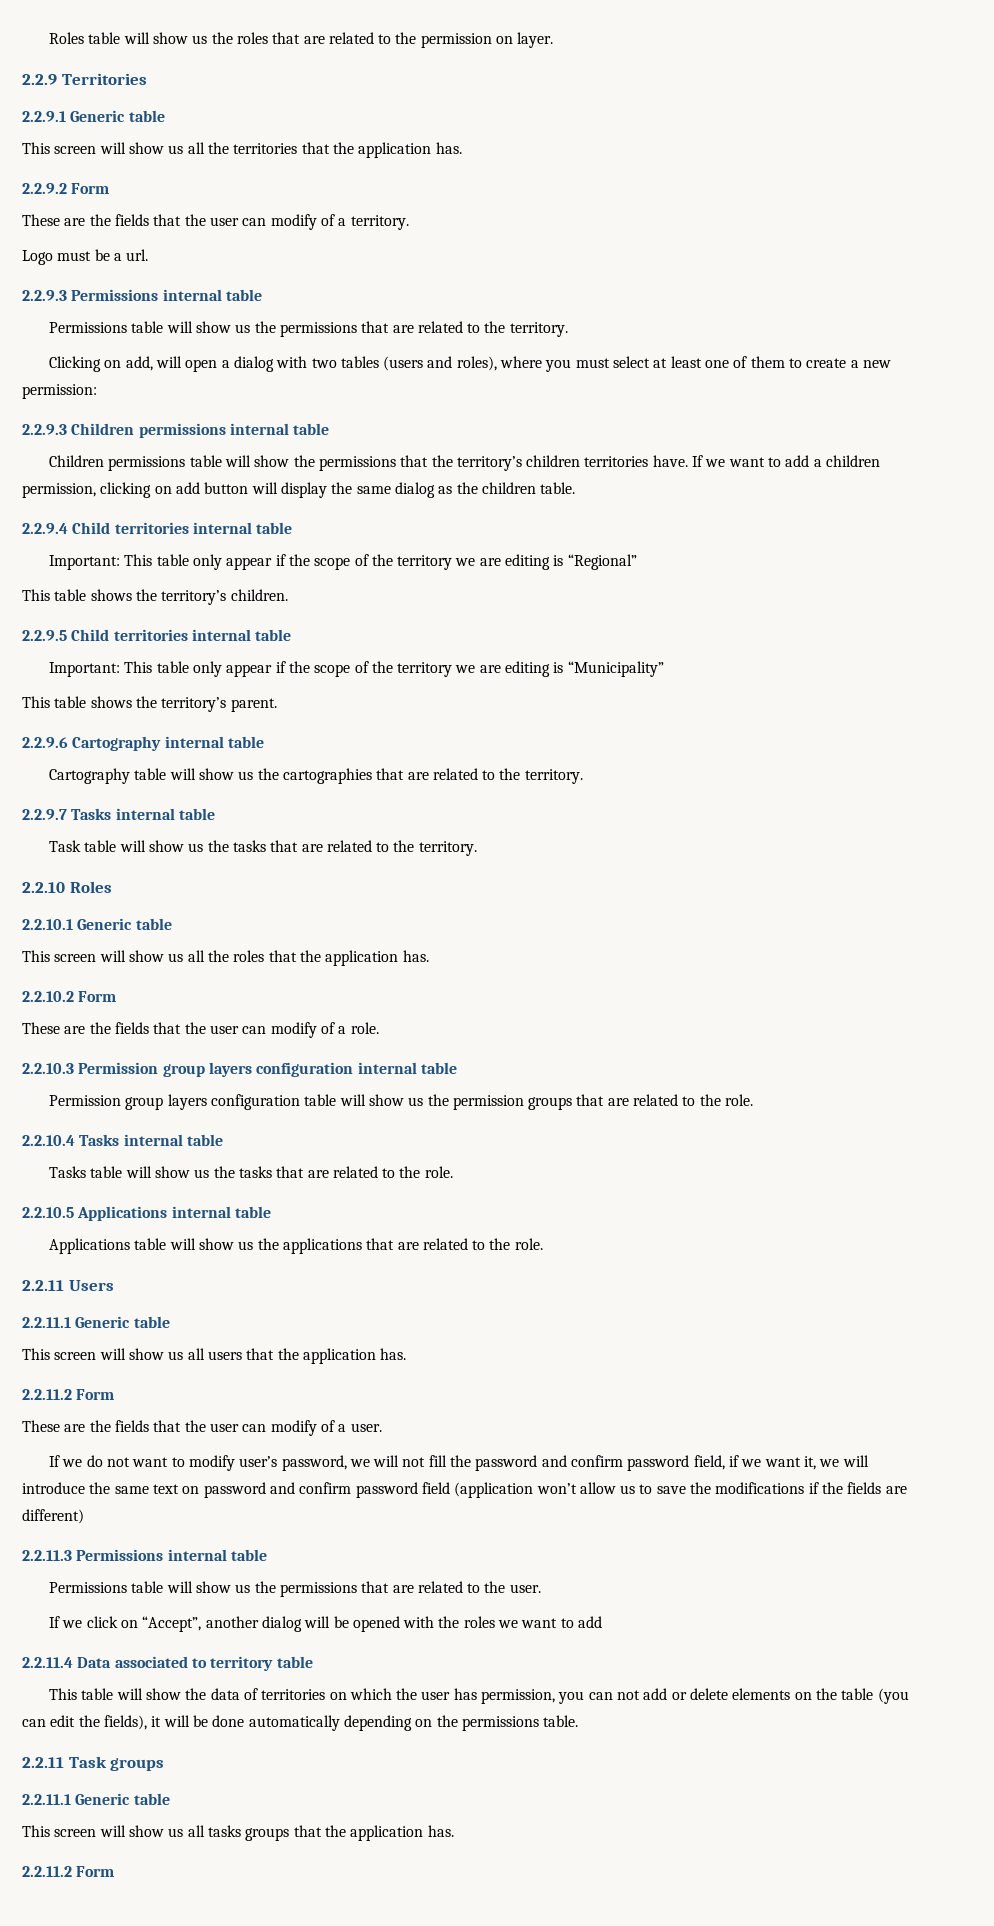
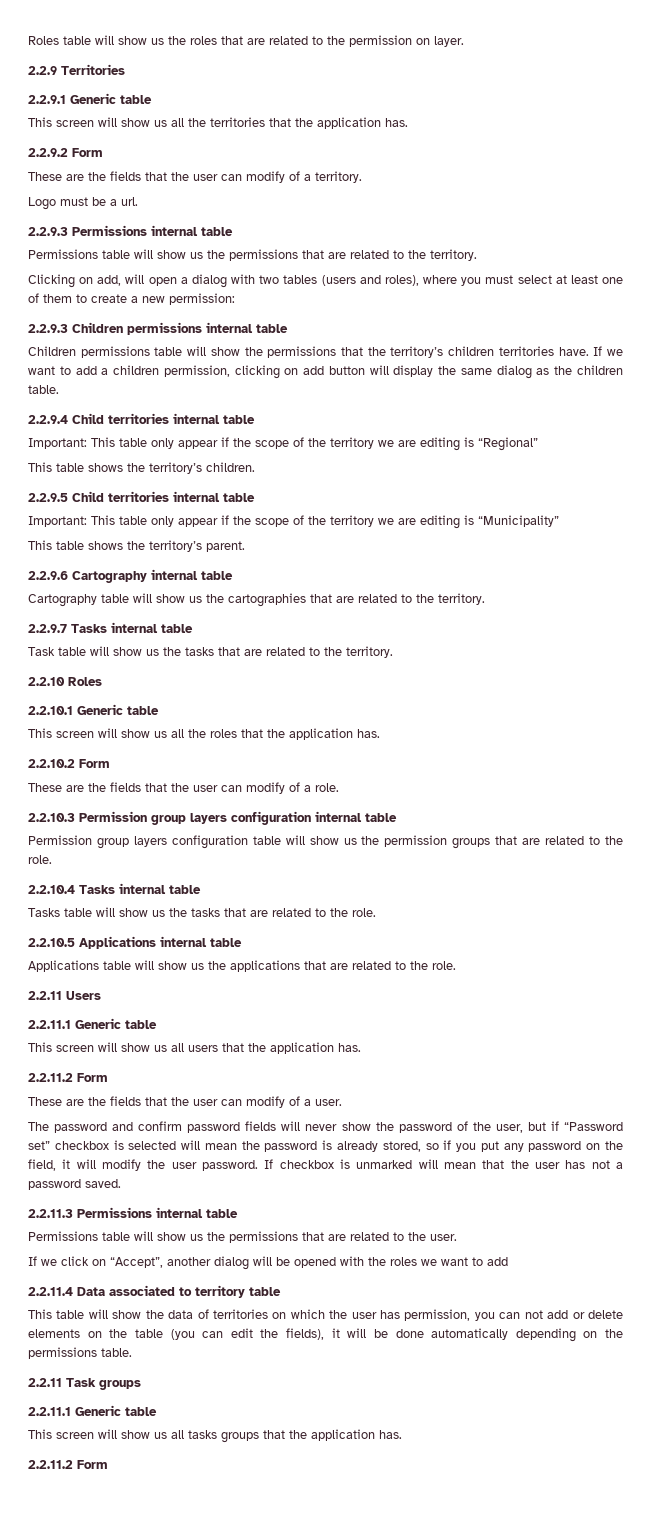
[48,1455,869,1471] [22,1482,907,1498] [22,1509,84,1524] If we do not want to modify user’s password, we will not fill the password and confirm password field, if we want it, we will introduce the same text on password and confirm password field (application won’t allow us to save the modifications if the fields are different) -> [28,1121,623,1133] [28,1140,623,1152] [28,1159,623,1171] [28,1179,121,1190] The password and confirm password fields will never show the password of the user, but if “Password set” checkbox is selected will mean the password is already stored, so if you put any password on the field, it will modify the user password. If checkbox is unmarked will mean that the user has not a password saved.

